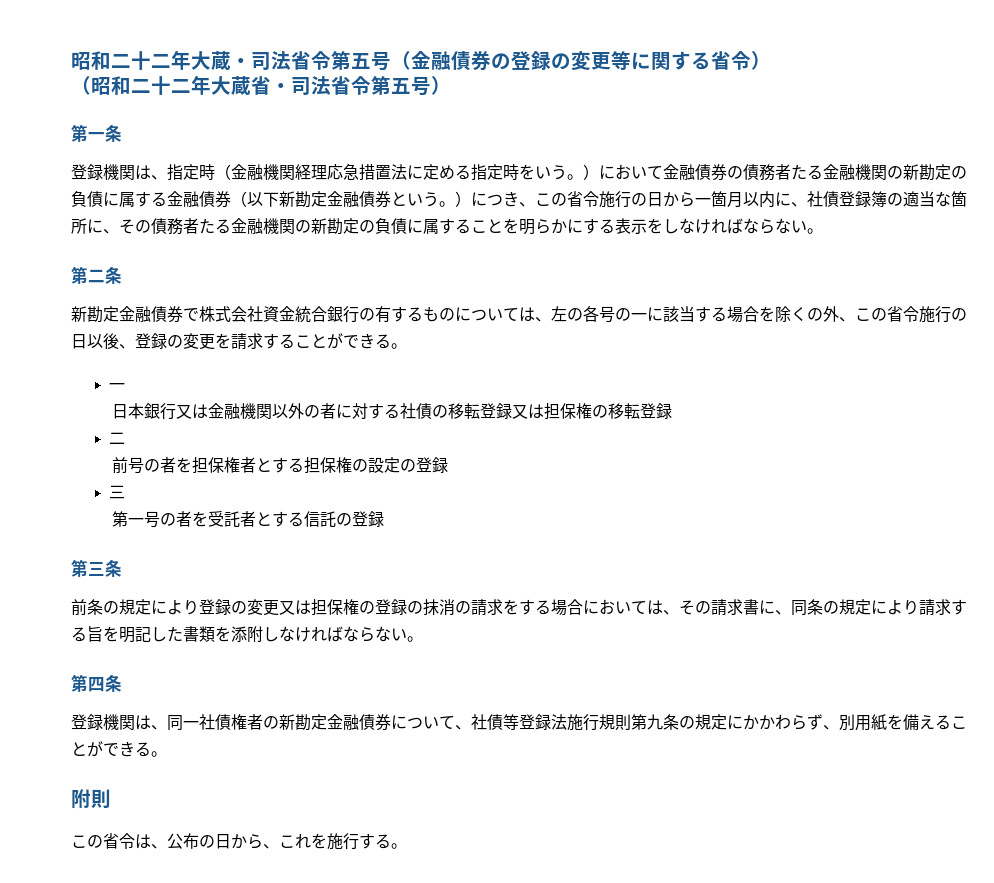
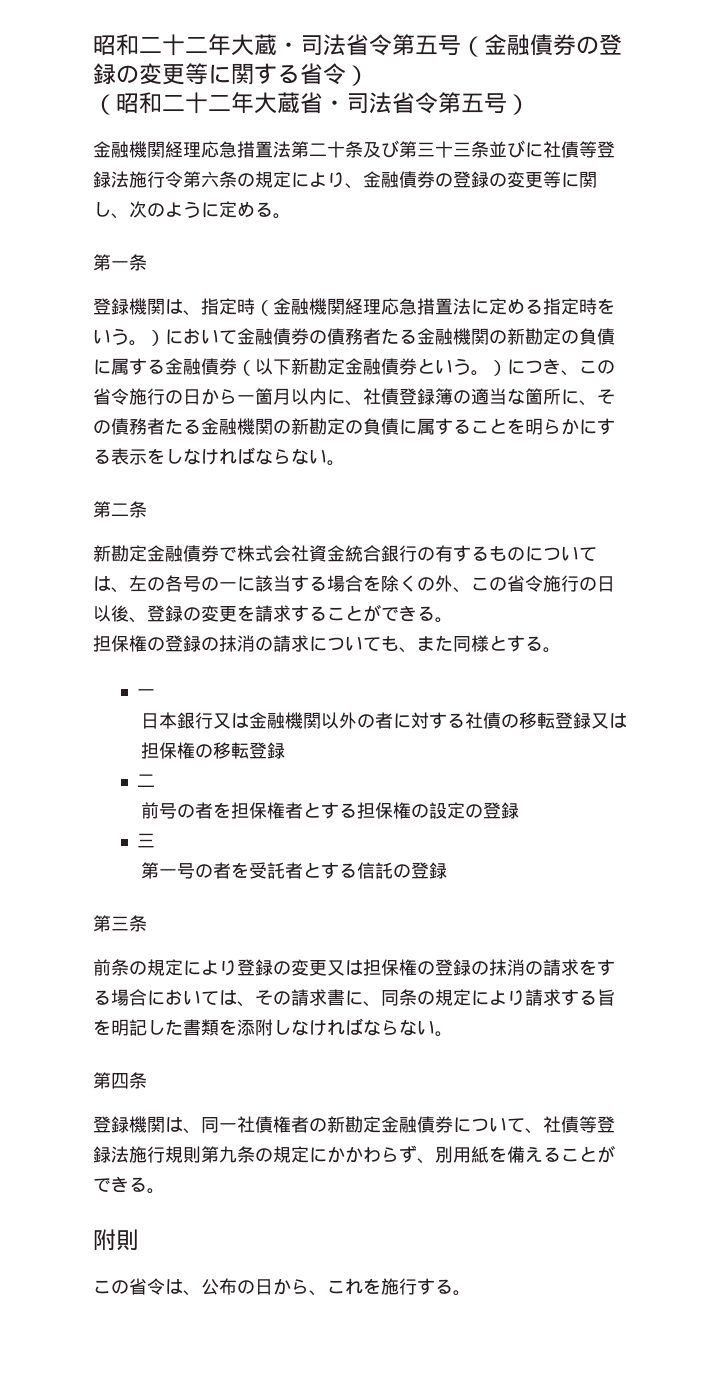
(451, 85) none -> [93,140,615,158] [93,171,597,189] [93,201,291,219] // 金融機関経理応急措置法第二十条及び第三十三条並びに社債等登録法施行令第六条の規定により、金融債券の登録の変更等に関し、次のように定める。
(407, 346) none -> [93,635,561,653] // 担保権の登録の抹消の請求についても、また同様とする。

